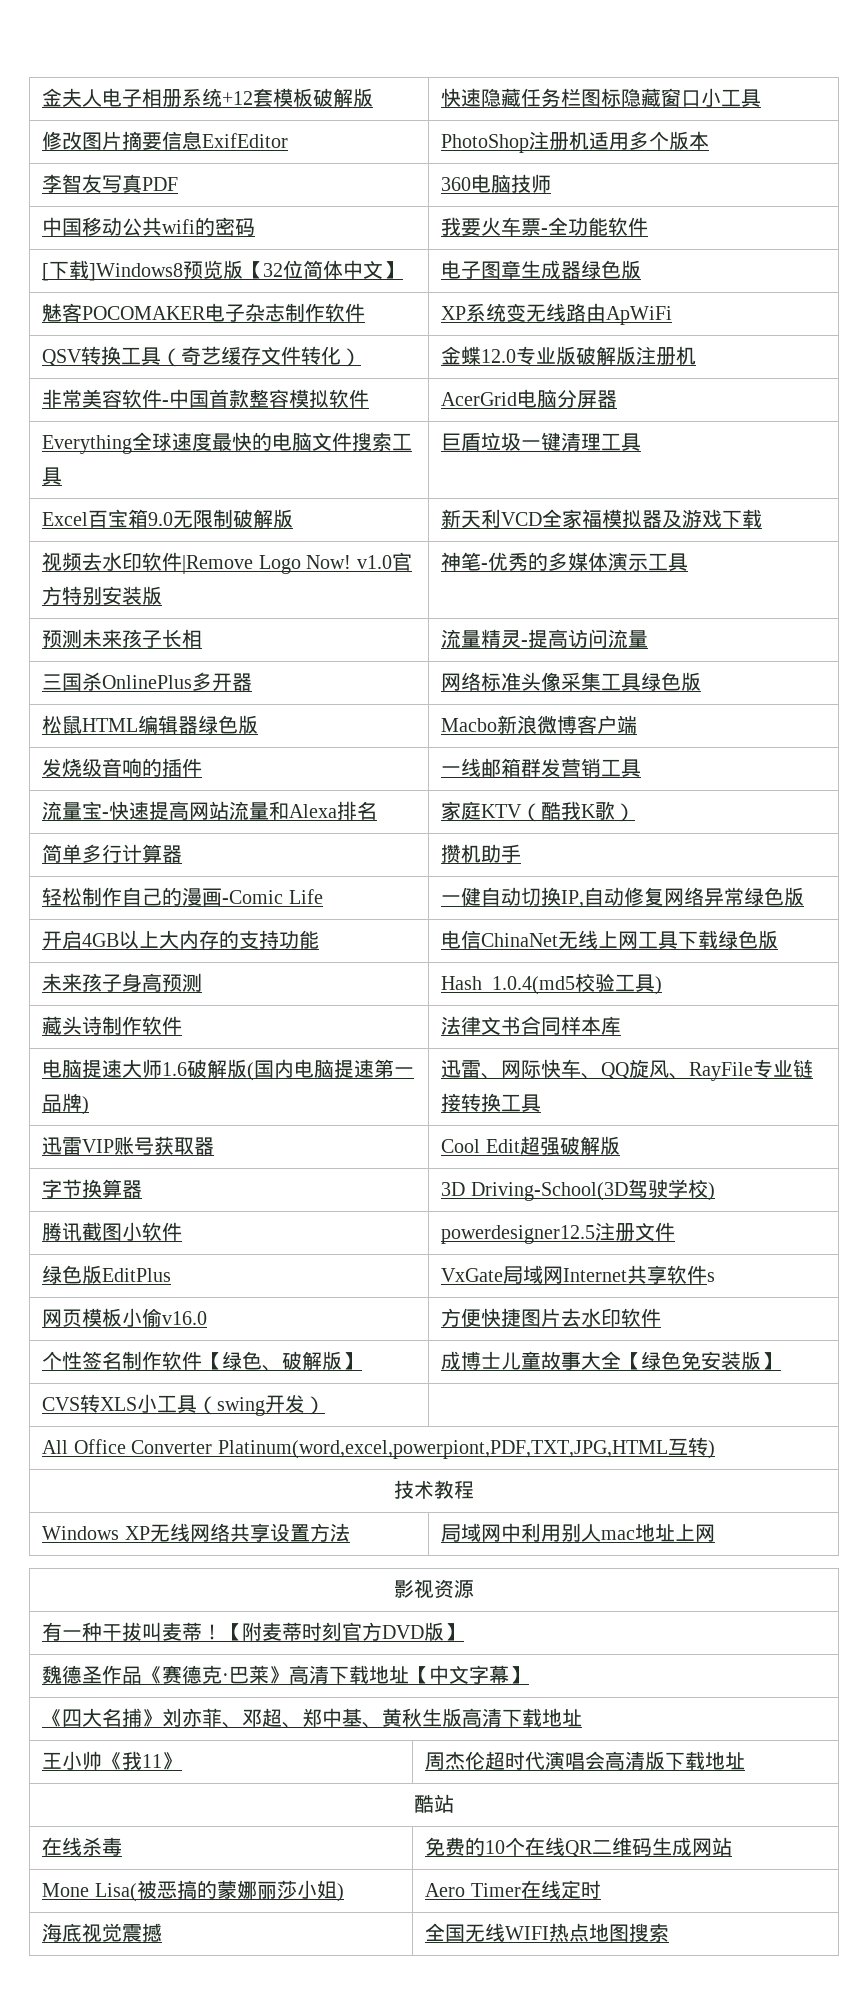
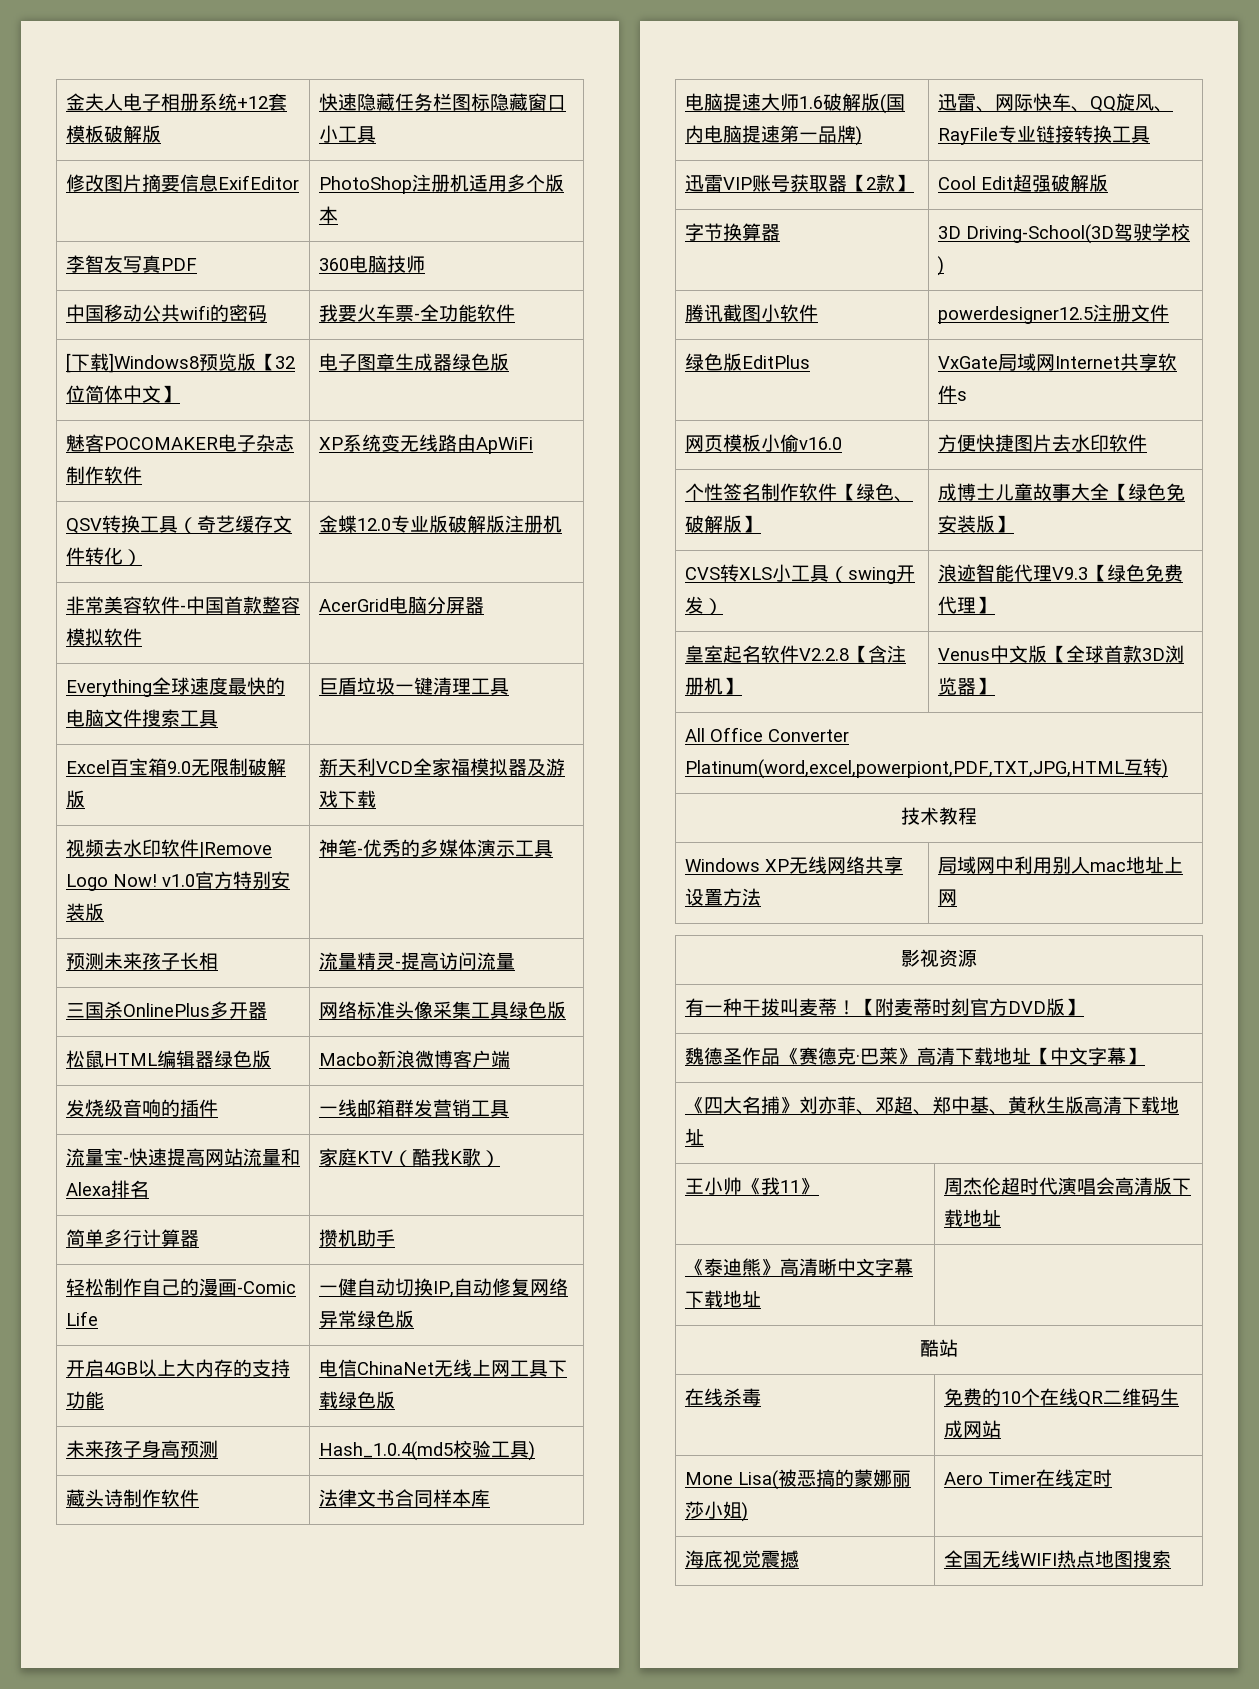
(215, 1146) none -> [846,174,914,192] 【2款】
(326, 1405) none -> [937,564,1183,582] [937,596,995,614] [684,645,906,663] [684,677,742,695] [937,645,1184,663] [937,677,995,695] 浪迹智能代理V9.3【绿色免费代理】 // 皇室起名软件V2.2.8【含注册机】 | Venus中文版【全球首款3D浏览器】
(746, 1761) none -> [684,1258,913,1276] [684,1290,761,1308] // 《泰迪熊》高清晰中文字幕下载地址 |

